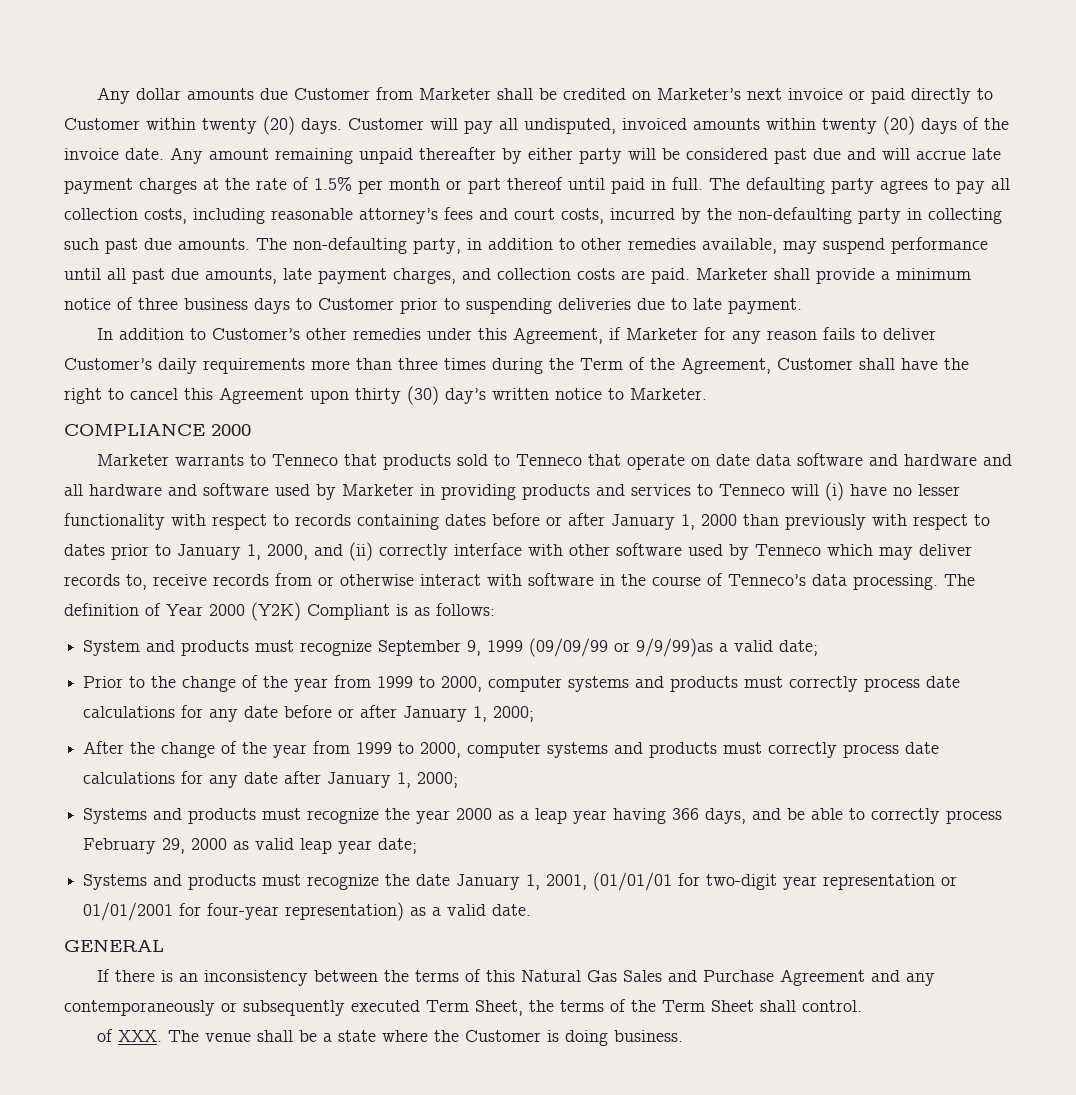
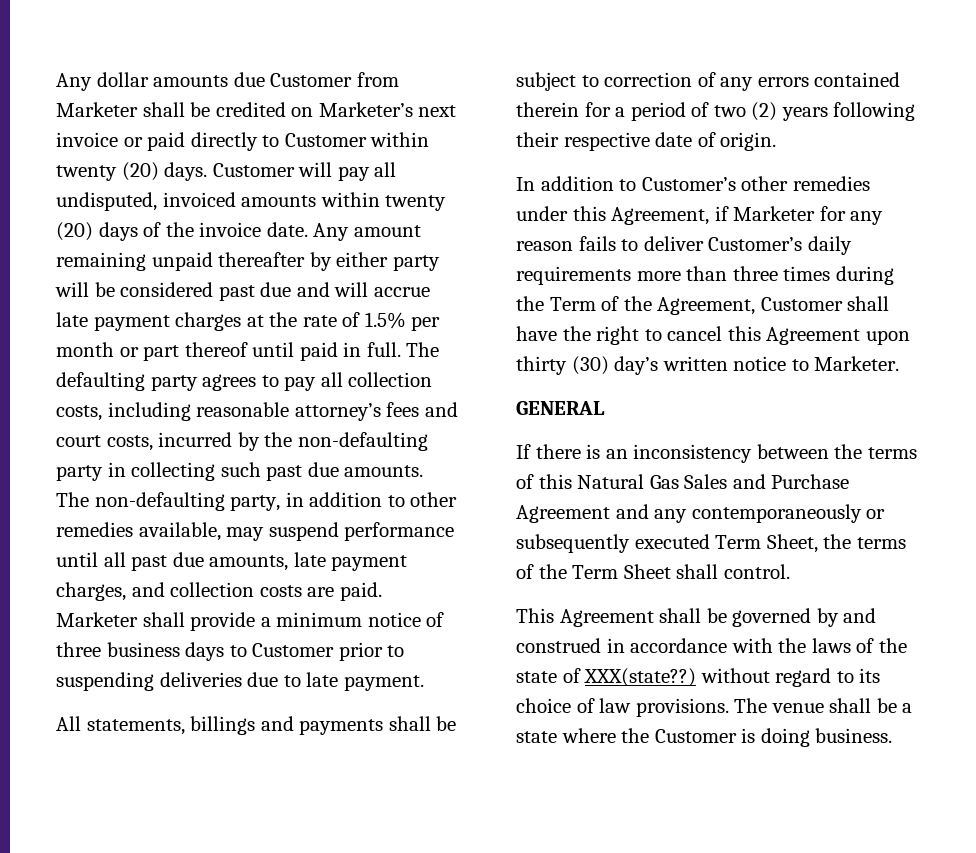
(802, 306) none -> [56,716,457,735] [516,72,901,91] [516,102,916,121] [516,132,777,151] // All statements, billings and payments shall be subject to correction of any errors contained therein for a period of two (2) years following their respective date of origin.
[64,423,251,436] [96,453,1012,470] [64,482,960,501] [64,513,990,530] [64,542,972,561] [64,573,975,590] [64,602,495,621] [83,638,819,657] [83,675,961,692] [83,705,535,722] [83,741,940,758] [83,771,459,788] [83,808,1003,824] [83,838,418,854] [83,872,958,891] [83,902,532,921] // COMPLIANCE 2000 // Marketer warrants to Tenneco that products sold to Tenneco that operate on date data software and hardware and all hardware and software used by Marketer in providing products and services to Tenneco will (i) have no lesser functionality with respect to records containing dates before or after January 1, 2000 than previously with respect to dates prior to January 1, 2000, and (ii) correctly interface with other software used by Tenneco which may deliver records to, receive records from or otherwise interact with software in the course of Tenneco’s data processing. The definition of Year 2000 (Y2K) Compliant is as follows: // System and products must recognize September 9, 1999 (09/09/99 or 9/9/99)as a valid date; // Prior to the change of the year from 1999 to 2000, computer systems and products must correctly process date calculations for any date before or after January 1, 2000; // After the change of the year from 1999 to 2000, computer systems and products must correctly process date calculations for any date after January 1, 2000; // Systems and products must recognize the year 2000 as a leap year having 366 days, and be able to correctly process February 29, 2000 as valid leap year date; // Systems and products must recognize the date January 1, 2001, (01/01/01 for two-digit year representation or 01/01/2001 for four-year representation) as a valid date. -> (900, 363) none
[96,1029,162,1042] of XXX. -> [516,608,877,627] [516,638,907,653] [516,668,881,687] [516,698,729,717] This Agreement shall be governed by and construed in accordance with the laws of the state of XXX(state??) without regard to its choice of law provisions.

